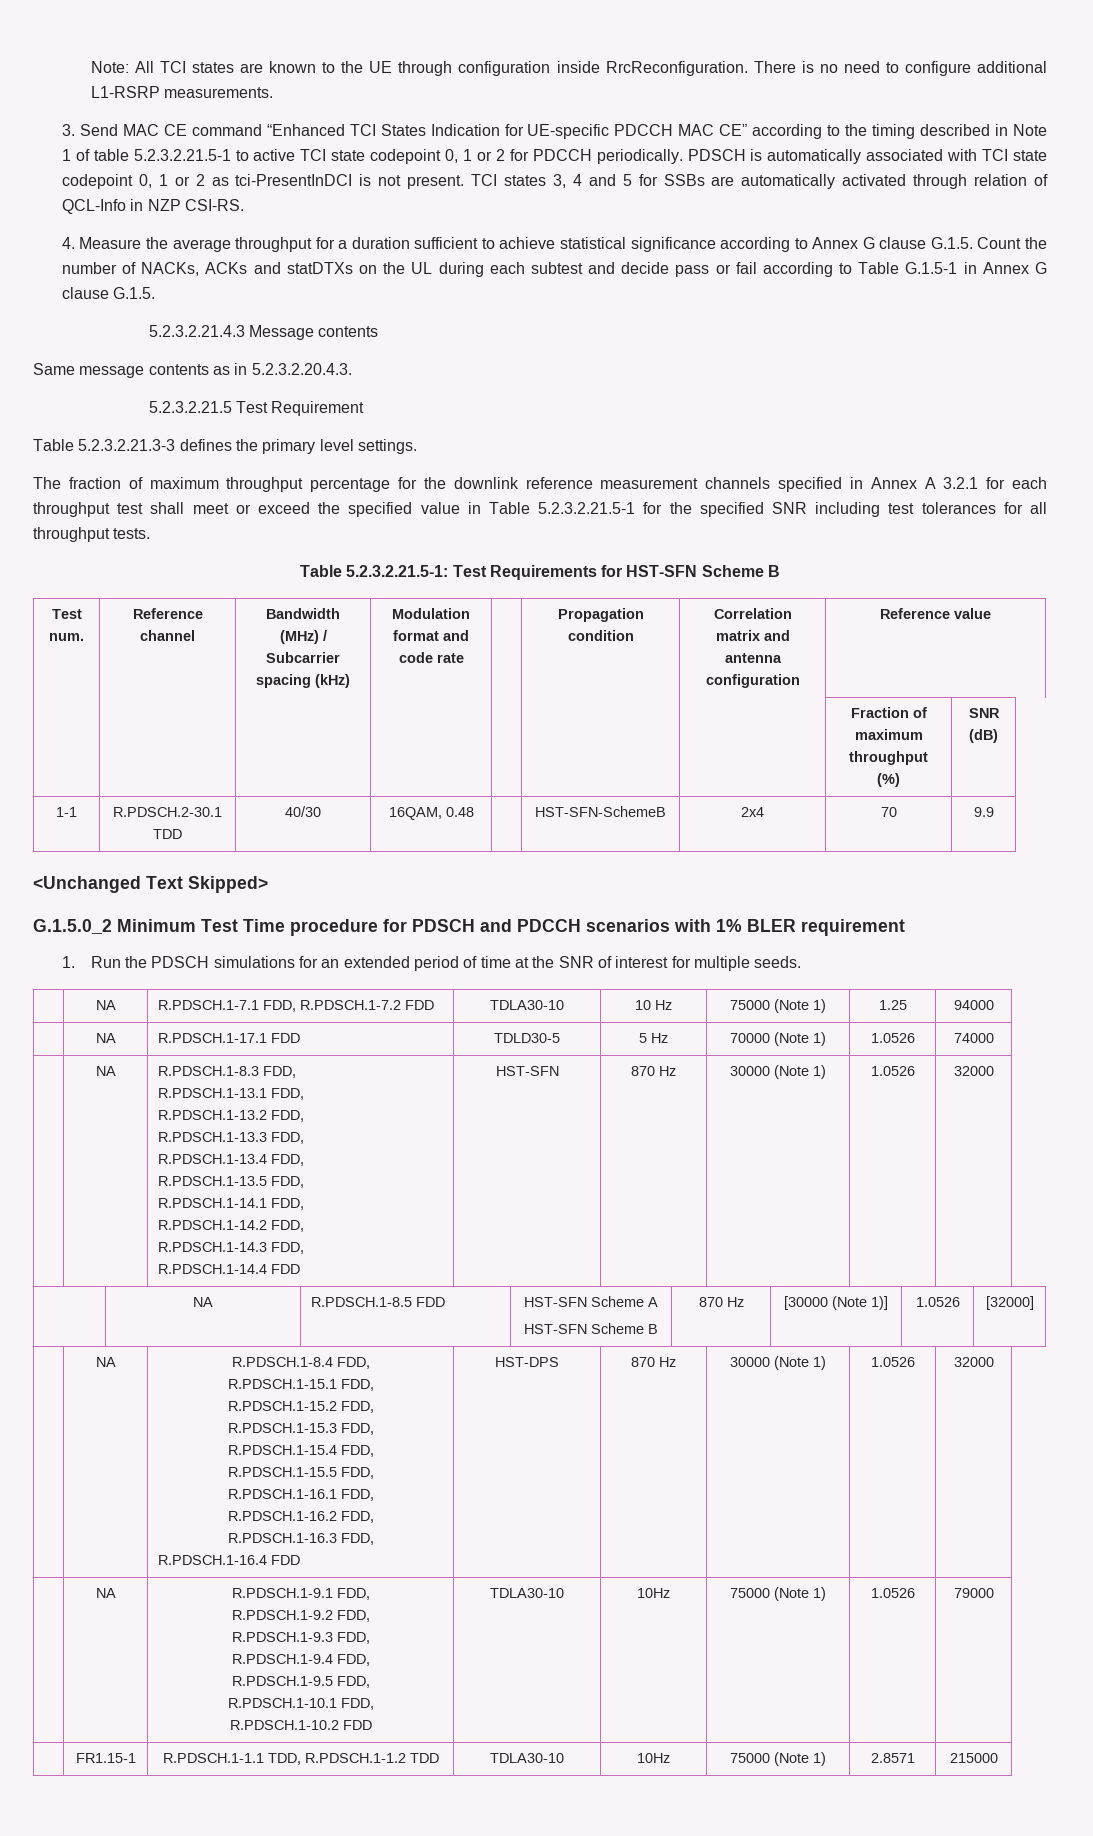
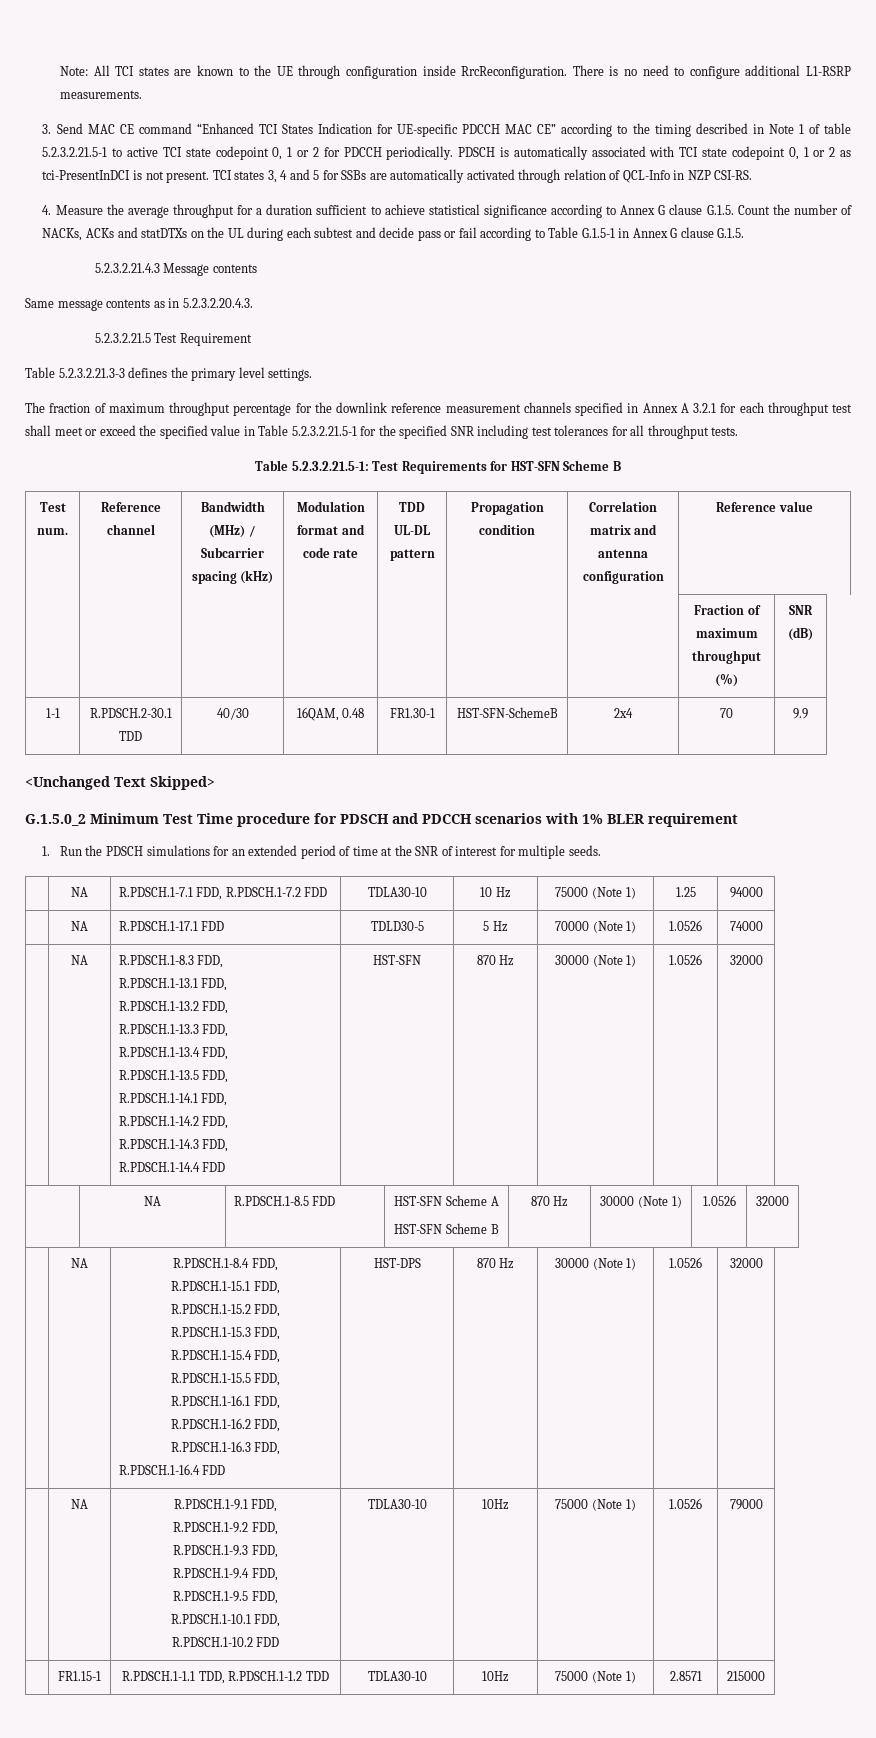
(464, 658) none -> [399,502,425,512] [394,525,430,535] [389,549,435,561] TDD UL-DL pattern
(474, 812) none -> [389,708,435,718] FR1.30-1
[784,1296,888,1310] [915,1297,960,1307] [985,1296,1034,1310] [30000 (Note 1)] | 1.0526 | [32000] -> [600,1196,682,1208] [702,1195,736,1206] [756,1196,789,1206] 30000 (Note 1) | 1.0526 | 32000

